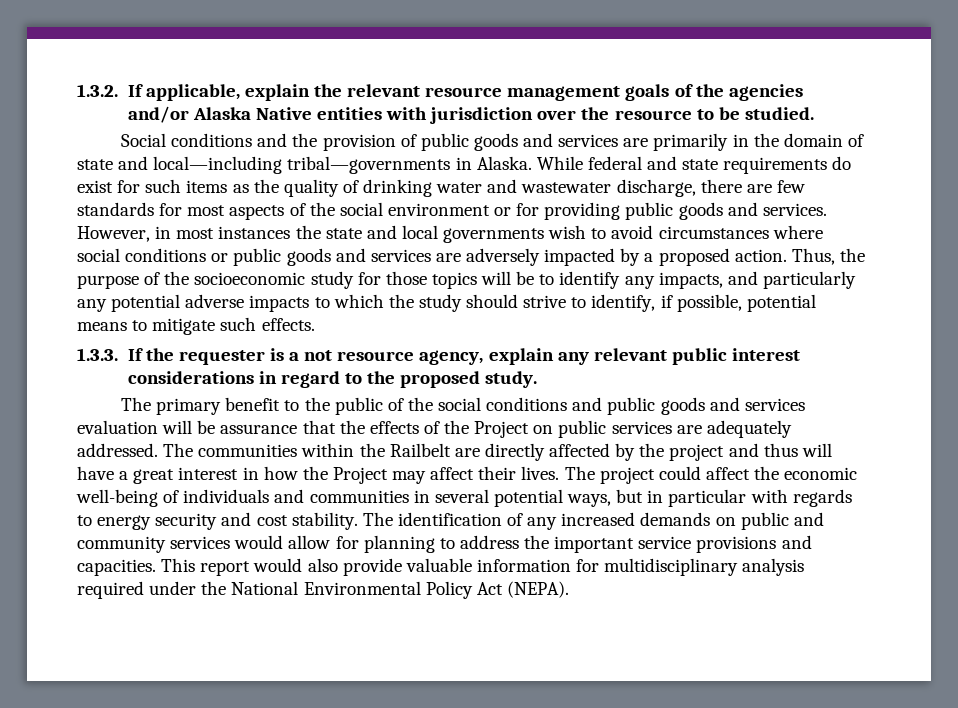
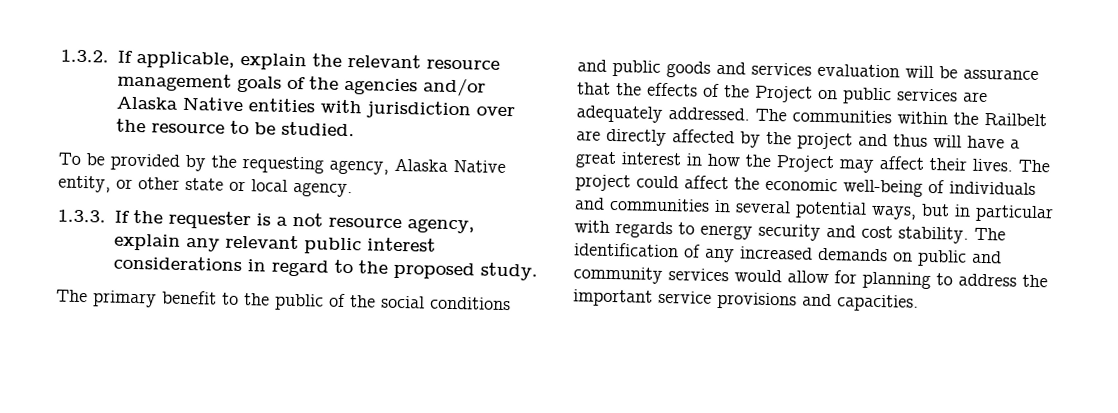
[121,133,864,151] [77,156,852,174] [77,179,805,197] [77,202,827,220] [77,225,823,243] [77,248,865,266] [77,271,856,289] [77,294,816,312] [77,317,315,335] Social conditions and the provision of public goods and services are primarily in the domain of state and local—including tribal—governments in Alaska. While federal and state requirements do exist for such items as the quality of drinking water and wastewater discharge, there are few standards for most aspects of the social environment or for providing public goods and services. However, in most instances the state and local governments wish to avoid circumstances where social conditions or public goods and services are adversely impacted by a proposed action. Thus, the purpose of the socioeconomic study for those topics will be to identify any impacts, and particularly any potential adverse impacts to which the study should strive to identify, if possible, potential means to mitigate such effects. -> [58,152,506,175] [58,175,353,198] To be provided by the requesting agency, Alaska Native entity, or other state or local agency.
[161,558,805,576] [77,581,569,599] This report would also provide valuable information for multidisciplinary analysis required under the National Environmental Policy Act (NEPA). -> (919, 303) none

